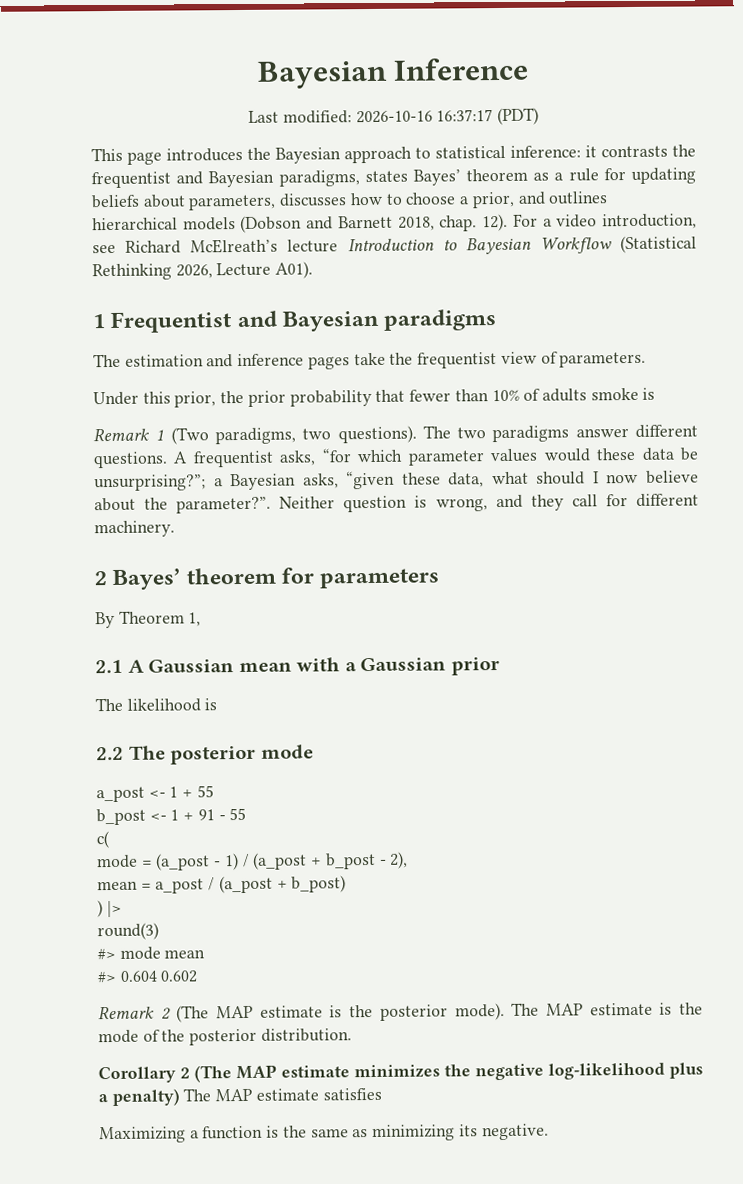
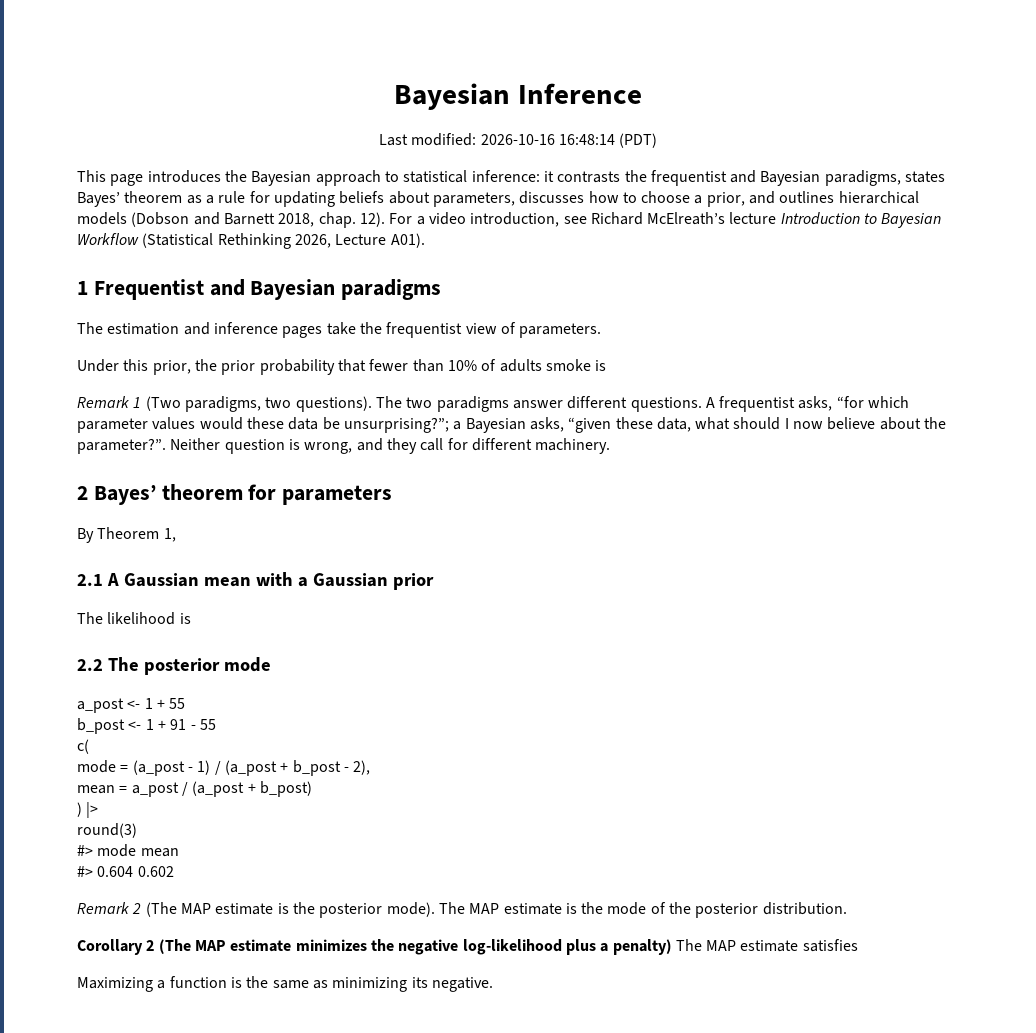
[436,109,494,122] 16:37:17 -> [558,134,615,145] 16:48:14

